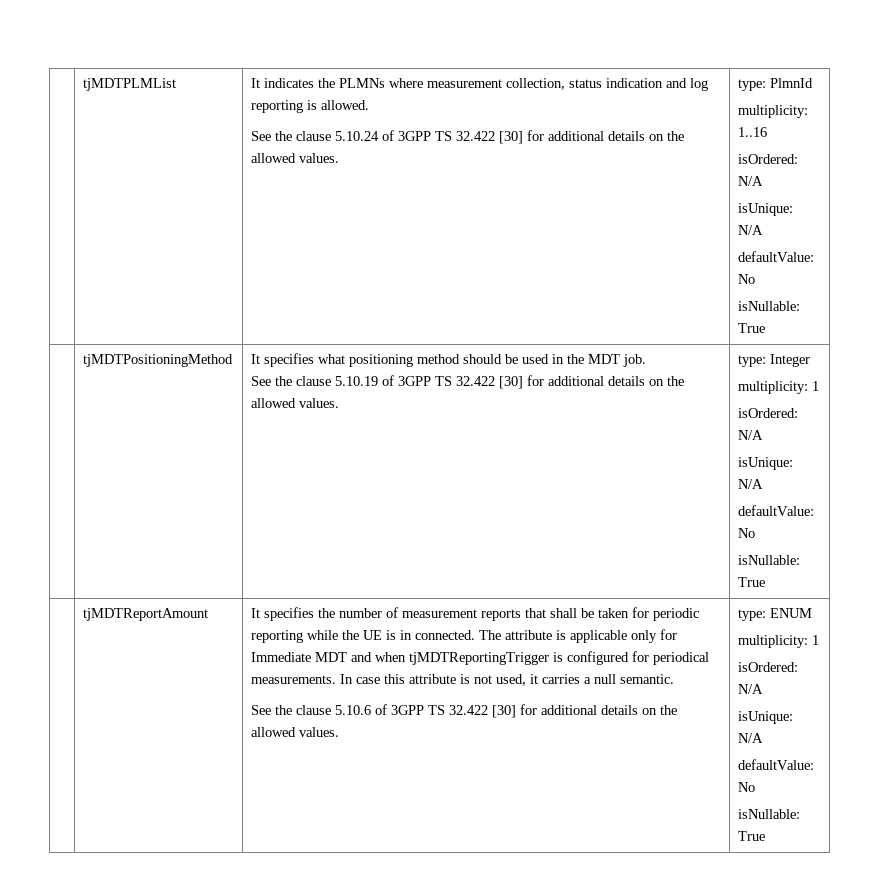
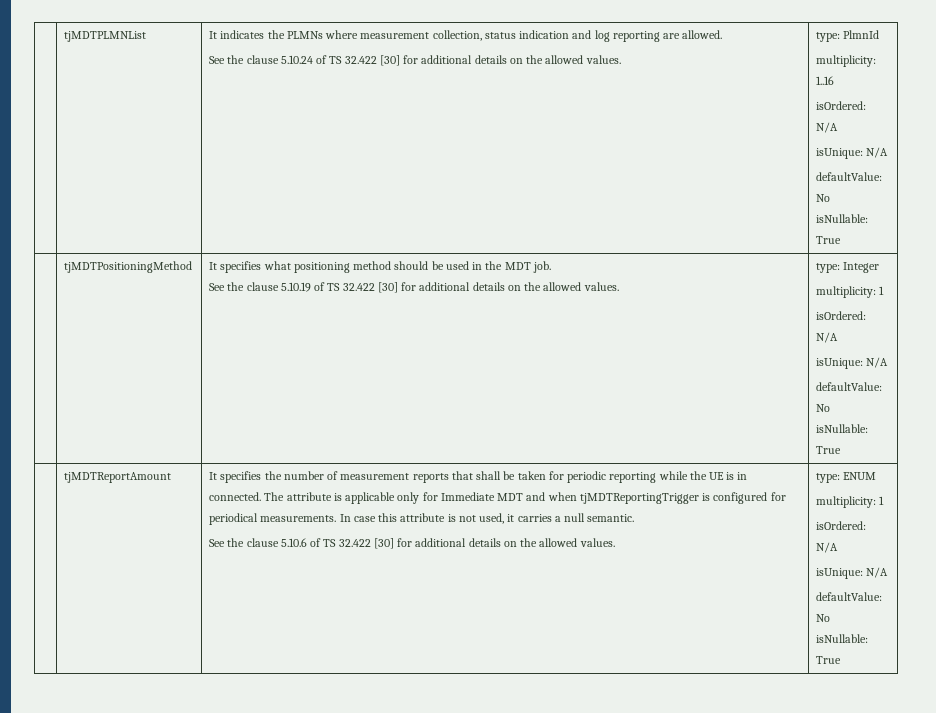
[83,78,177,91] | tjMDTPLMList -> [64,31,147,42] | tjMDTPLMNList
[307,100,318,110] is -> [663,33,681,39] are
[398,131,432,141] 3GPP -> (328, 59) none
[398,376,432,386] 3GPP -> (326, 286) none
[391,705,425,715] 3GPP -> (322, 542) none

